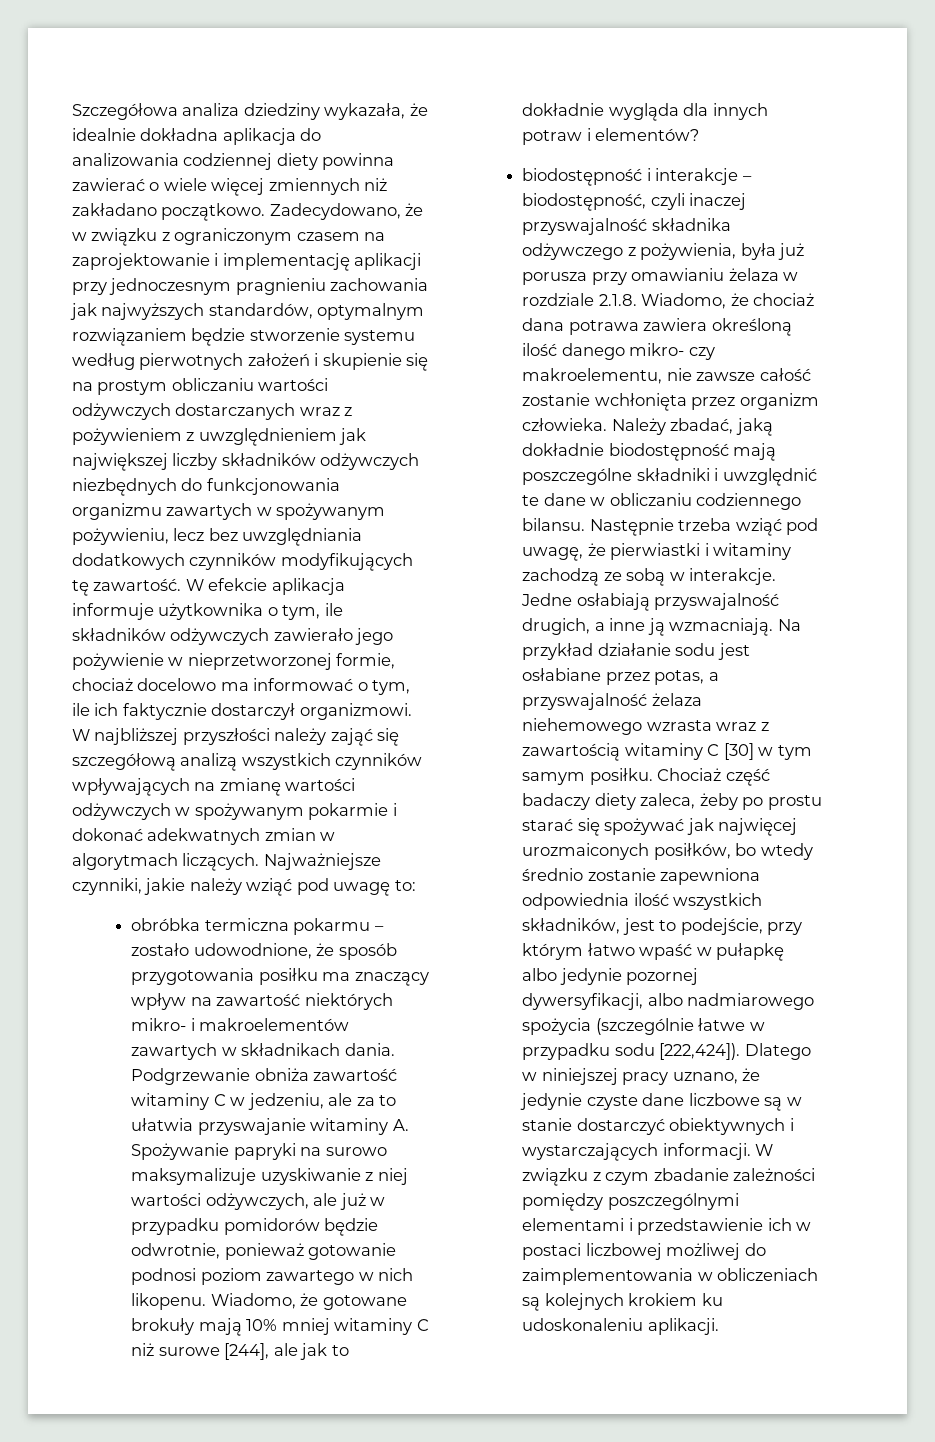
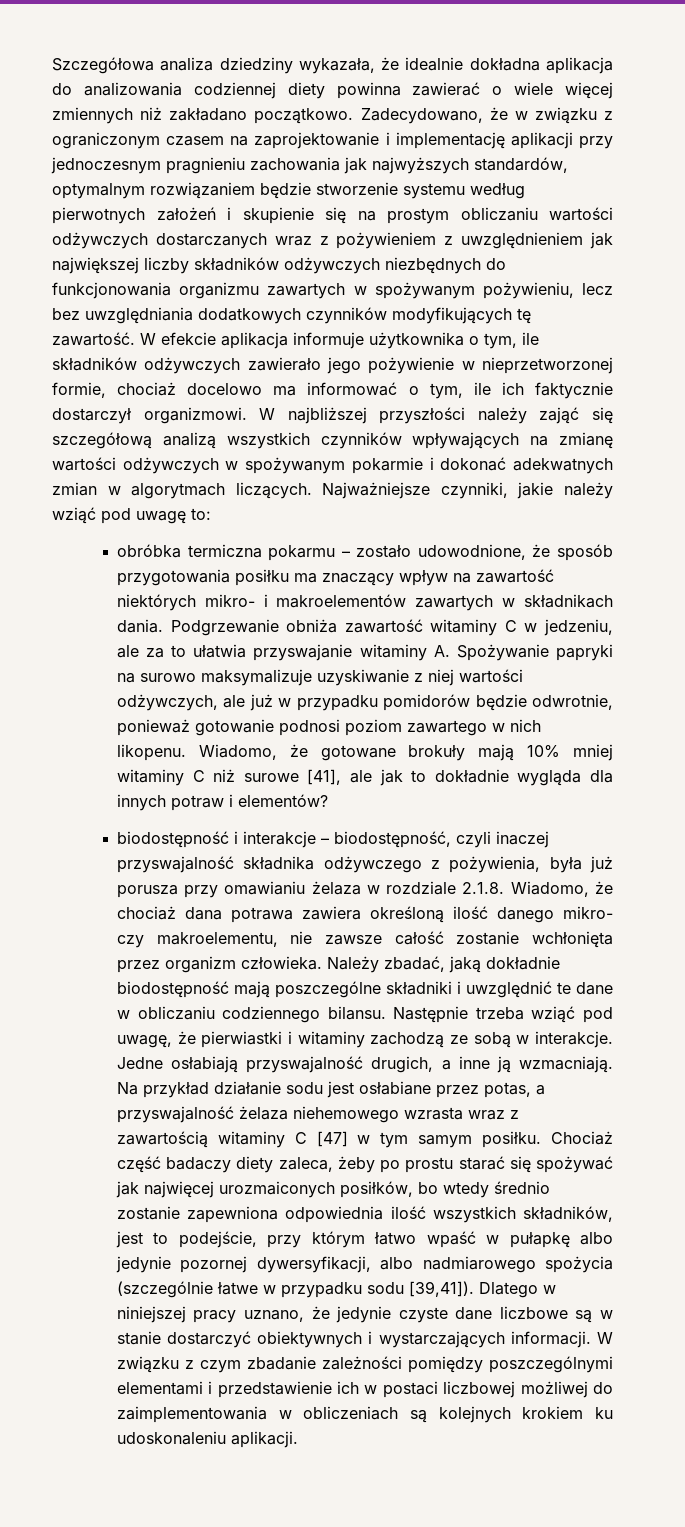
[224,1343,270,1360] [244], -> [307,769,342,785] [41],
[723,743,754,760] [30] -> [316,1131,348,1147] [47]
[659,1043,741,1060] [222,424]). -> [408,1281,474,1297] [39,41]).

